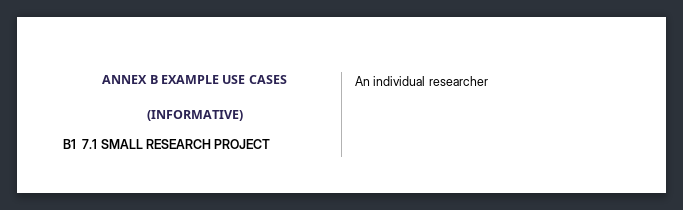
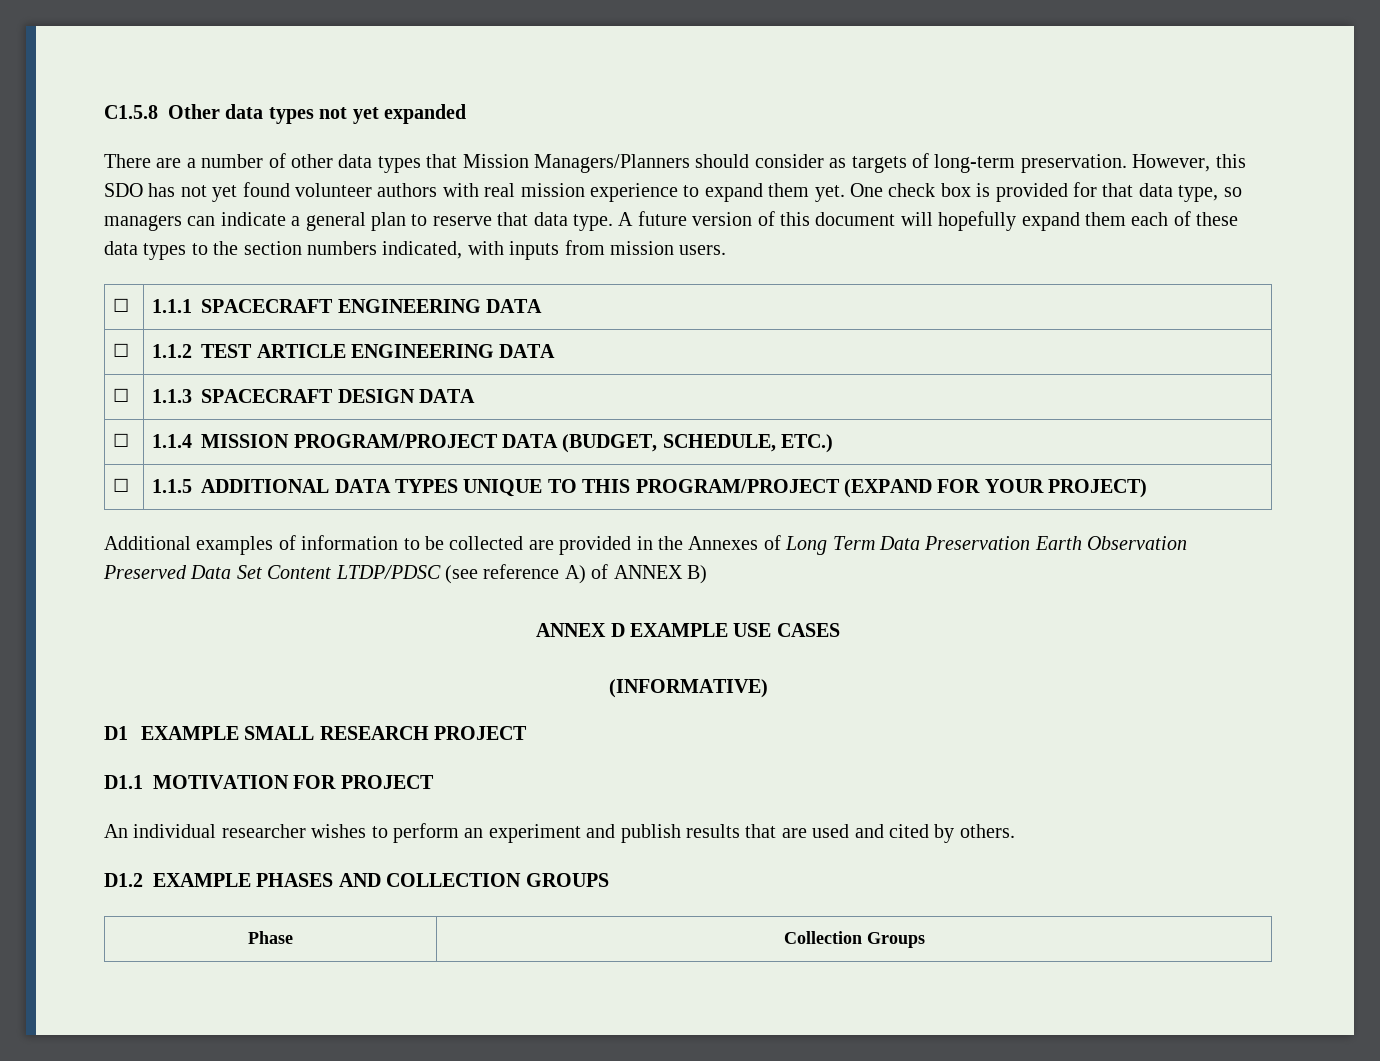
[102,75,158,84] ANNEX B -> [104,104,466,124] [104,153,1246,173] [104,182,1242,202] [104,211,1239,231] [104,240,727,260] [113,298,130,312] [152,299,543,313] [113,343,130,357] [152,344,556,358] [113,388,130,402] [152,389,476,403] [113,433,130,447] [152,434,834,453] [113,478,130,492] [152,479,1148,498] [104,535,1188,555] [103,564,707,584] [536,623,625,637] C1.5.8 Other data types not yet expanded // There are a number of other data types that Mission Managers/Planners should consider as targets of long-term preservation. However, this SDO has not yet found volunteer authors with real mission experience to expand them yet. One check box is provided for that data type, so managers can indicate a general plan to reserve that data type. A future version of this document will hopefully expand them each of these data types to the section numbers indicated, with inputs from mission users. // ☐ | 1.1.1 SPACECRAFT ENGINEERING DATA // ☐ | 1.1.2 TEST ARTICLE ENGINEERING DATA // ☐ | 1.1.3 SPACECRAFT DESIGN DATA // ☐ | 1.1.4 MISSION PROGRAM/PROJECT DATA (BUDGET, SCHEDULE, ETC.) // ☐ | 1.1.5 ADDITIONAL DATA TYPES UNIQUE TO THIS PROGRAM/PROJECT (EXPAND FOR YOUR PROJECT) // Additional examples of information to be collected are provided in the Annexes of Long Term Data Preservation Earth Observation Preserved Data Set Content LTDP/PDSC (see reference A) of ANNEX B) // ANNEX D
[63,139,98,149] B1 7.1 -> [104,726,240,740] D1 EXAMPLE
(271, 144) none -> [104,775,434,789] // D1.1 MOTIVATION FOR PROJECT
(488, 81) none -> [311,823,1015,843] [104,873,609,887] [248,931,293,944] [783,931,925,948] wishes to perform an experiment and publish results that are used and cited by others. // D1.2 EXAMPLE PHASES AND COLLECTION GROUPS // Phase | Collection Groups

